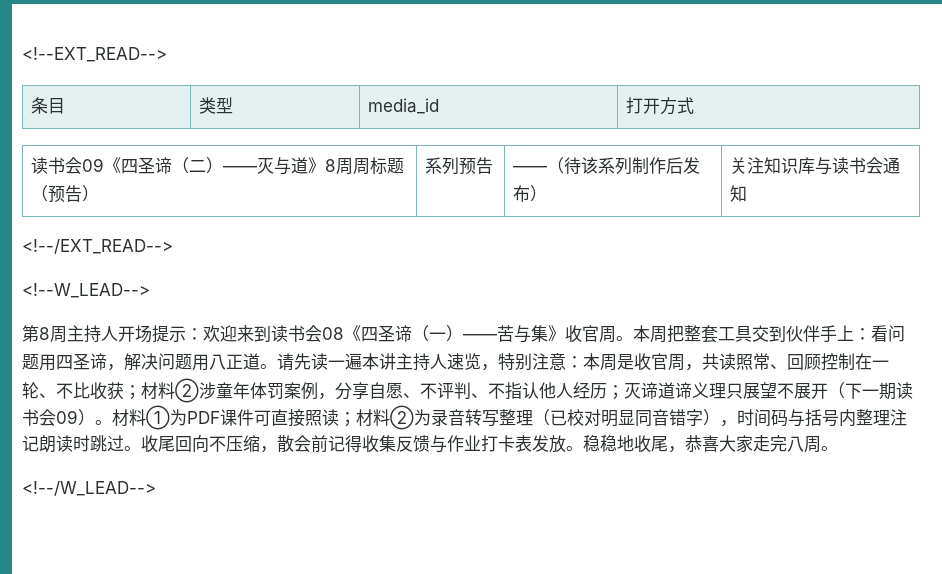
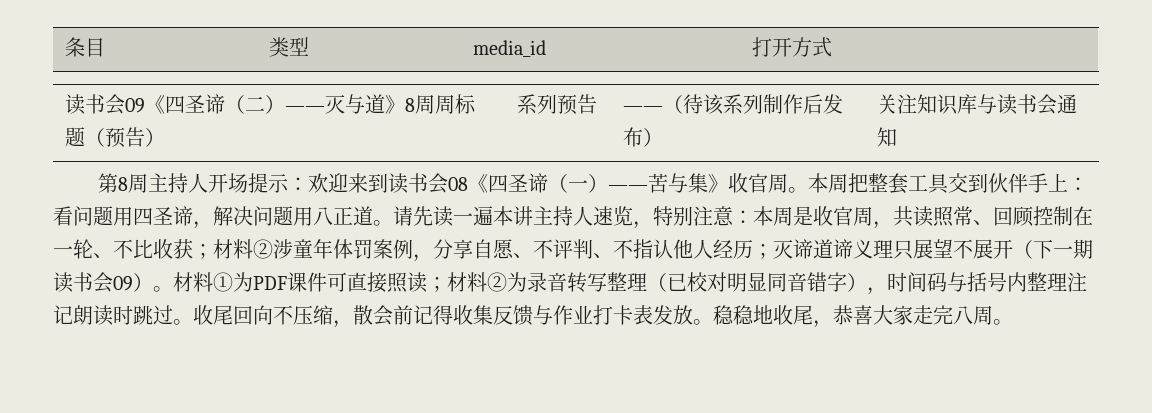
[22,47,167,62] <!--EXT_READ--> // -> (64, 47) none
[22,239,173,254] [22,283,150,298] // <!--/EXT_READ--> // <!--W_LEAD--> -> (897, 137) none
[22,481,156,496] // <!--/W_LEAD--> -> (1013, 322) none

